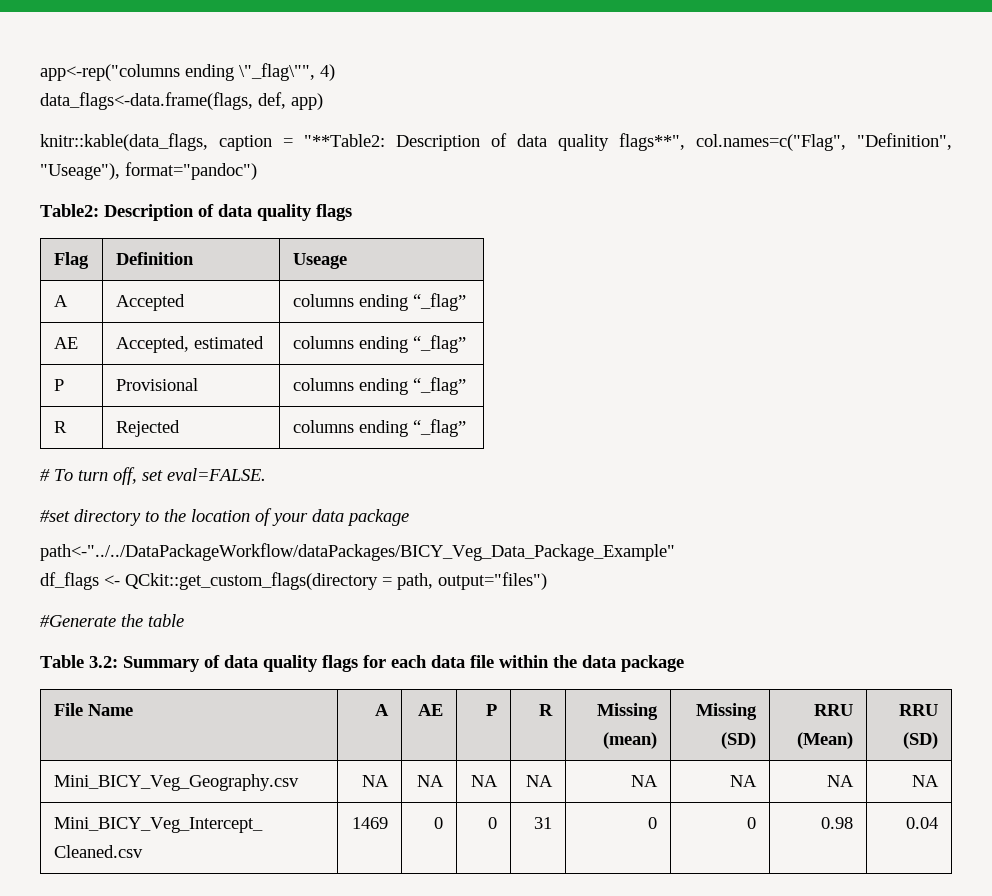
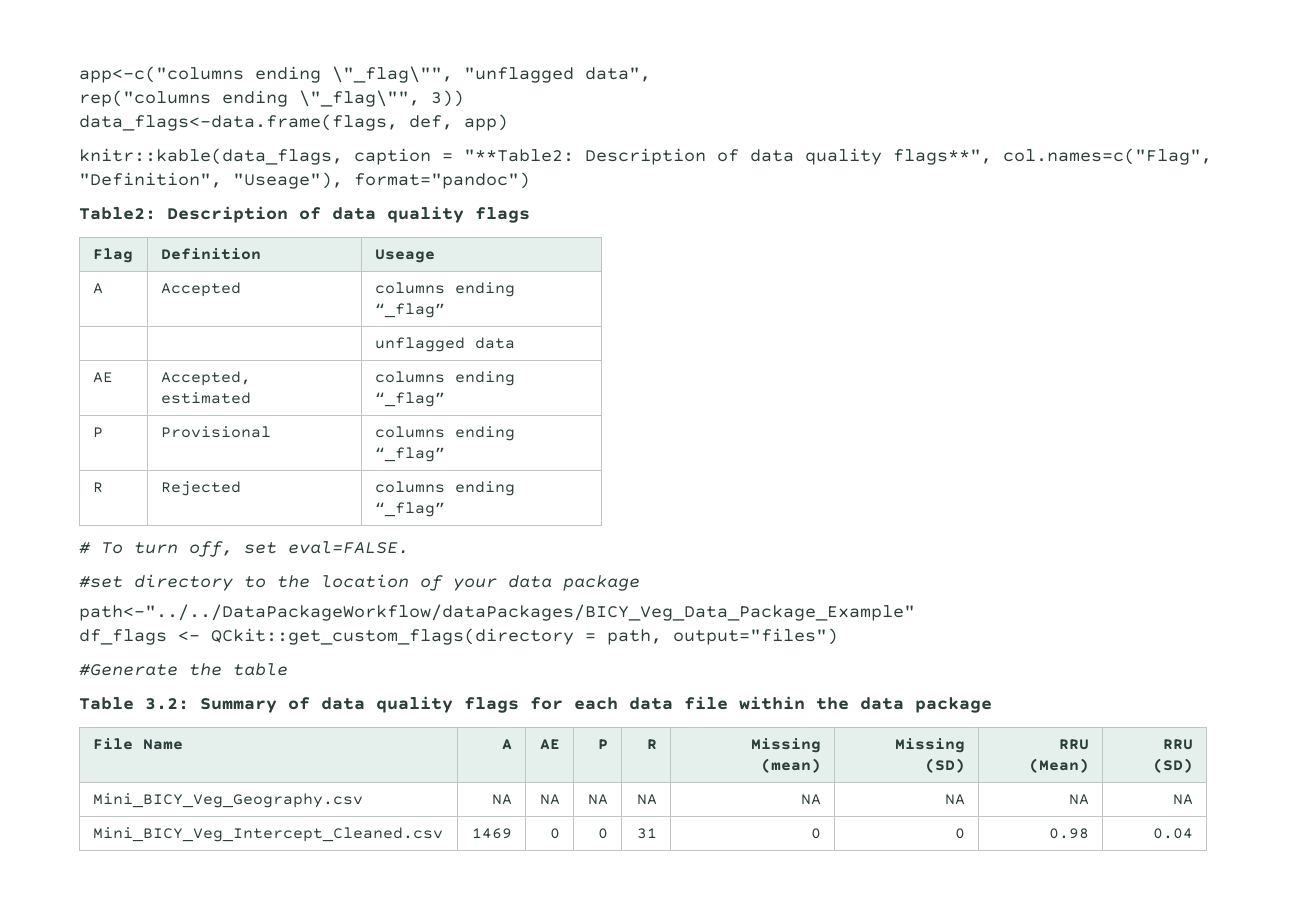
[40,63,335,81] app<-rep("columns ending \"_flag\"", 4) -> [79,66,651,83] [79,90,464,107] app<-c("columns ending \"_flag\"", "unflagged data", // rep("columns ending \"_flag\"", 3))
(466, 302) none -> [374,337,515,352] // | | unflagged data

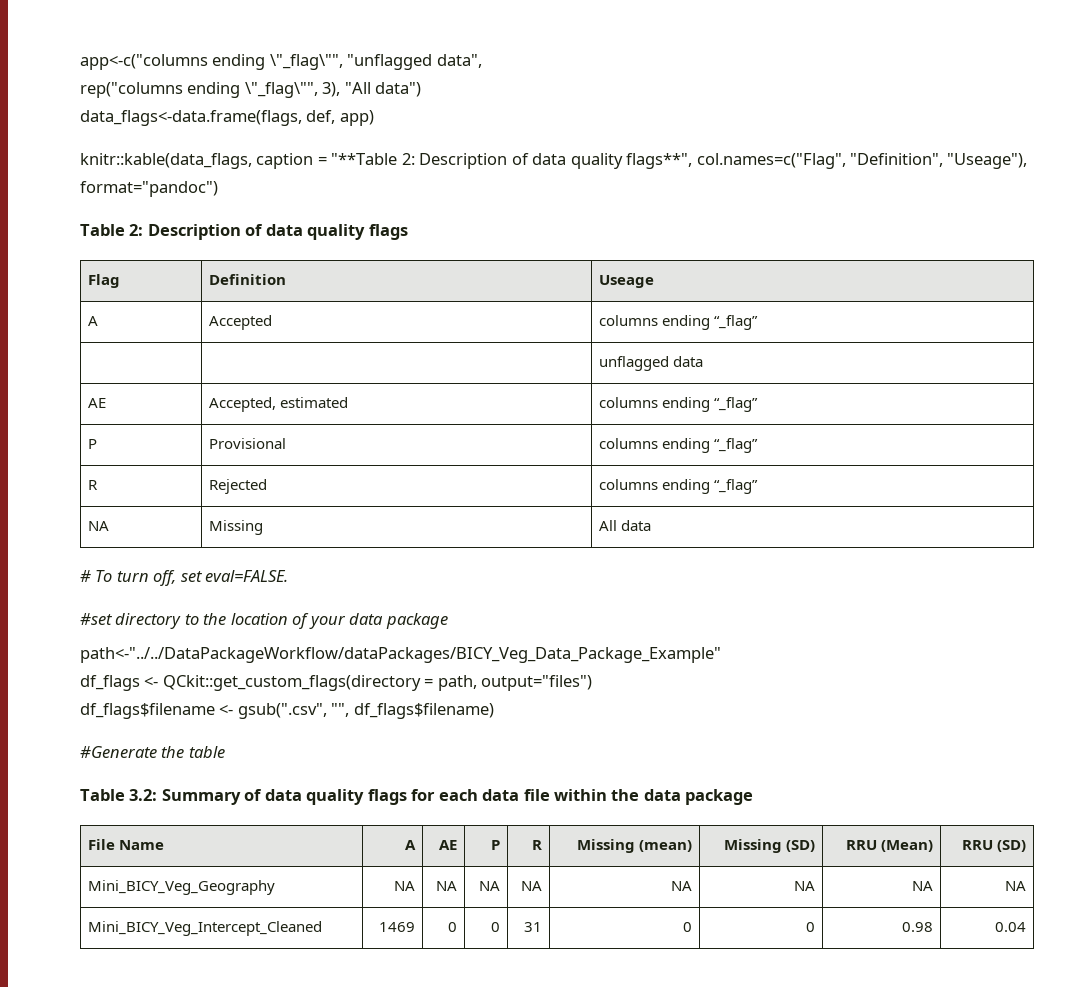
[431,90,464,107] 3)) -> [322,82,422,97] 3), "All data")
[464,149,574,162] "**Table2: -> [331,153,415,165] "**Table 2:
[79,207,156,220] Table2: -> [80,224,144,236] Table 2:
(445, 509) none -> [87,521,109,531] [208,520,263,535] [598,520,651,531] // NA | Missing | All data
(838, 636) none -> [80,703,494,719] // df_flags$filename <- gsub(".csv", "", df_flags$filename)
[92,793,363,808] Mini_BICY_Veg_Geography.csv -> [87,880,275,895] Mini_BICY_Veg_Geography
[92,827,443,842] Mini_BICY_Veg_Intercept_Cleaned.csv -> [87,921,322,936] Mini_BICY_Veg_Intercept_Cleaned

